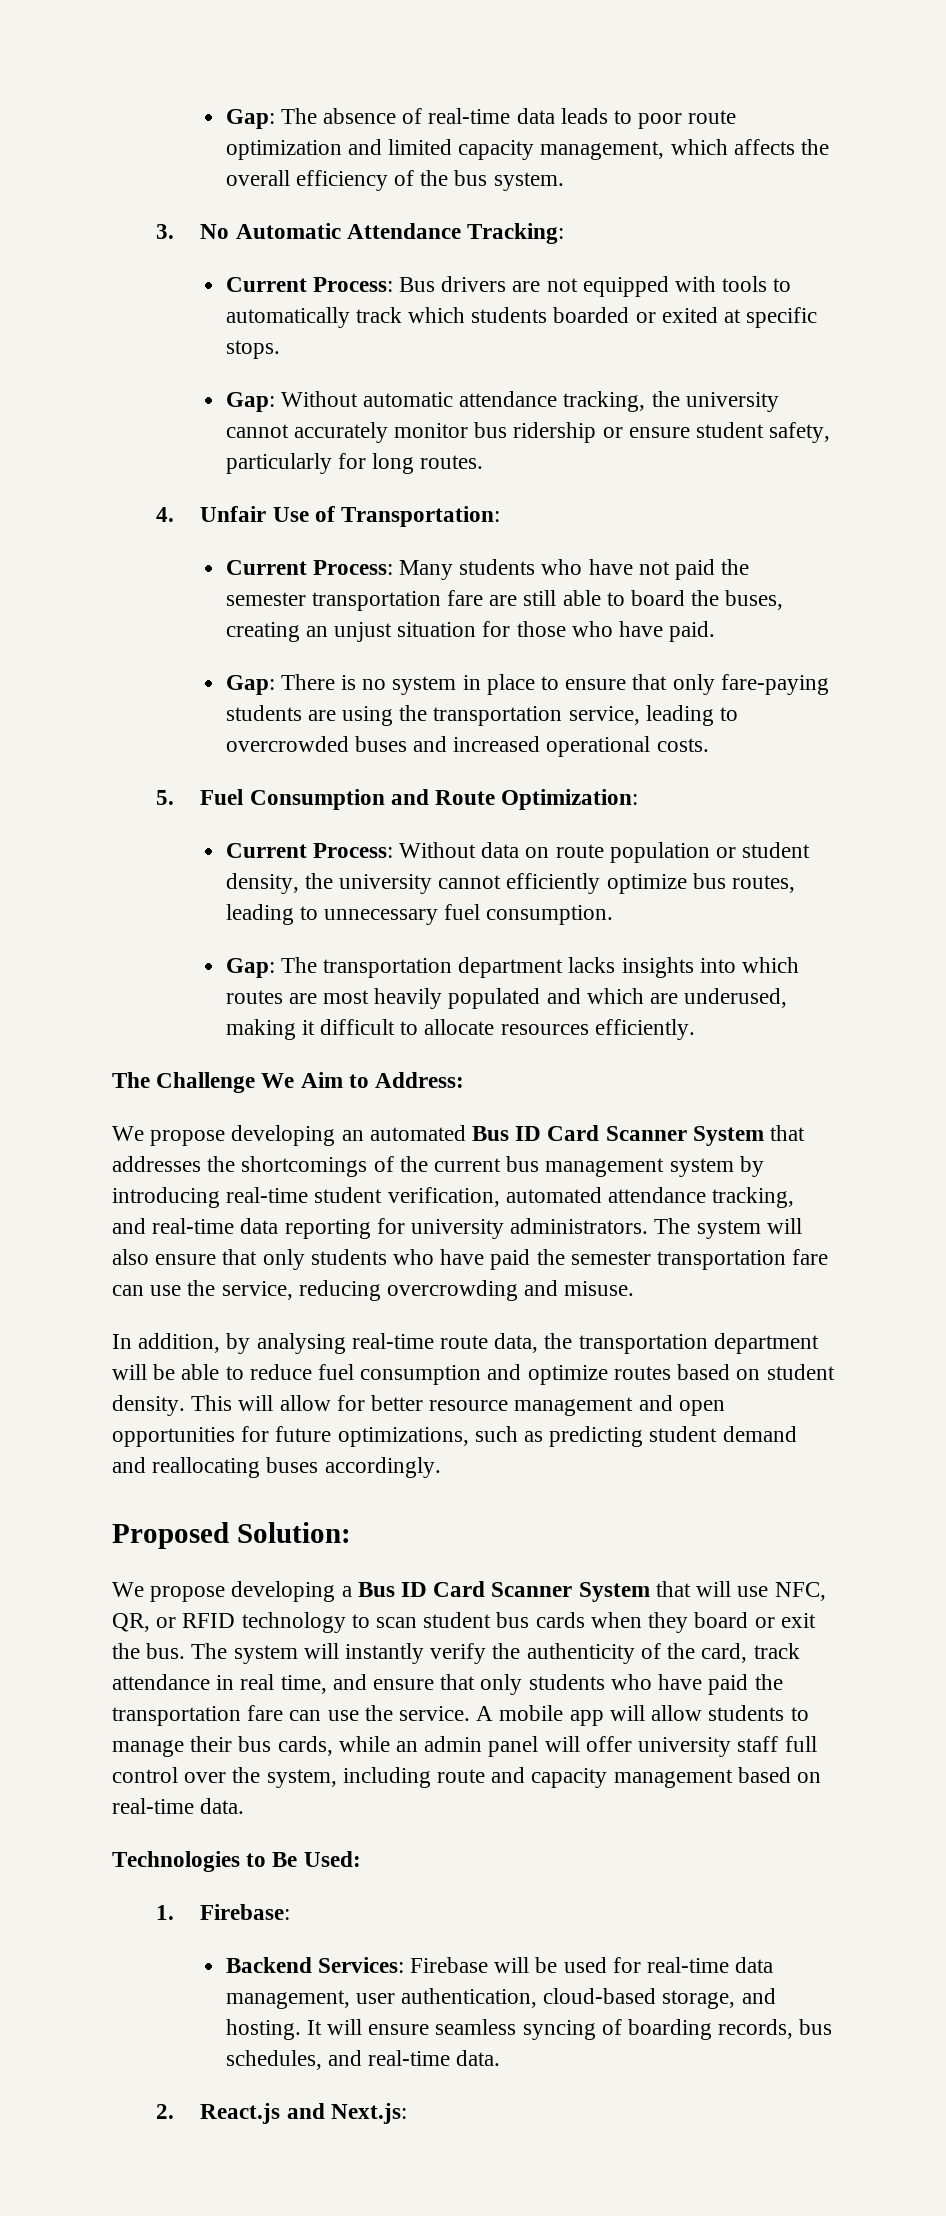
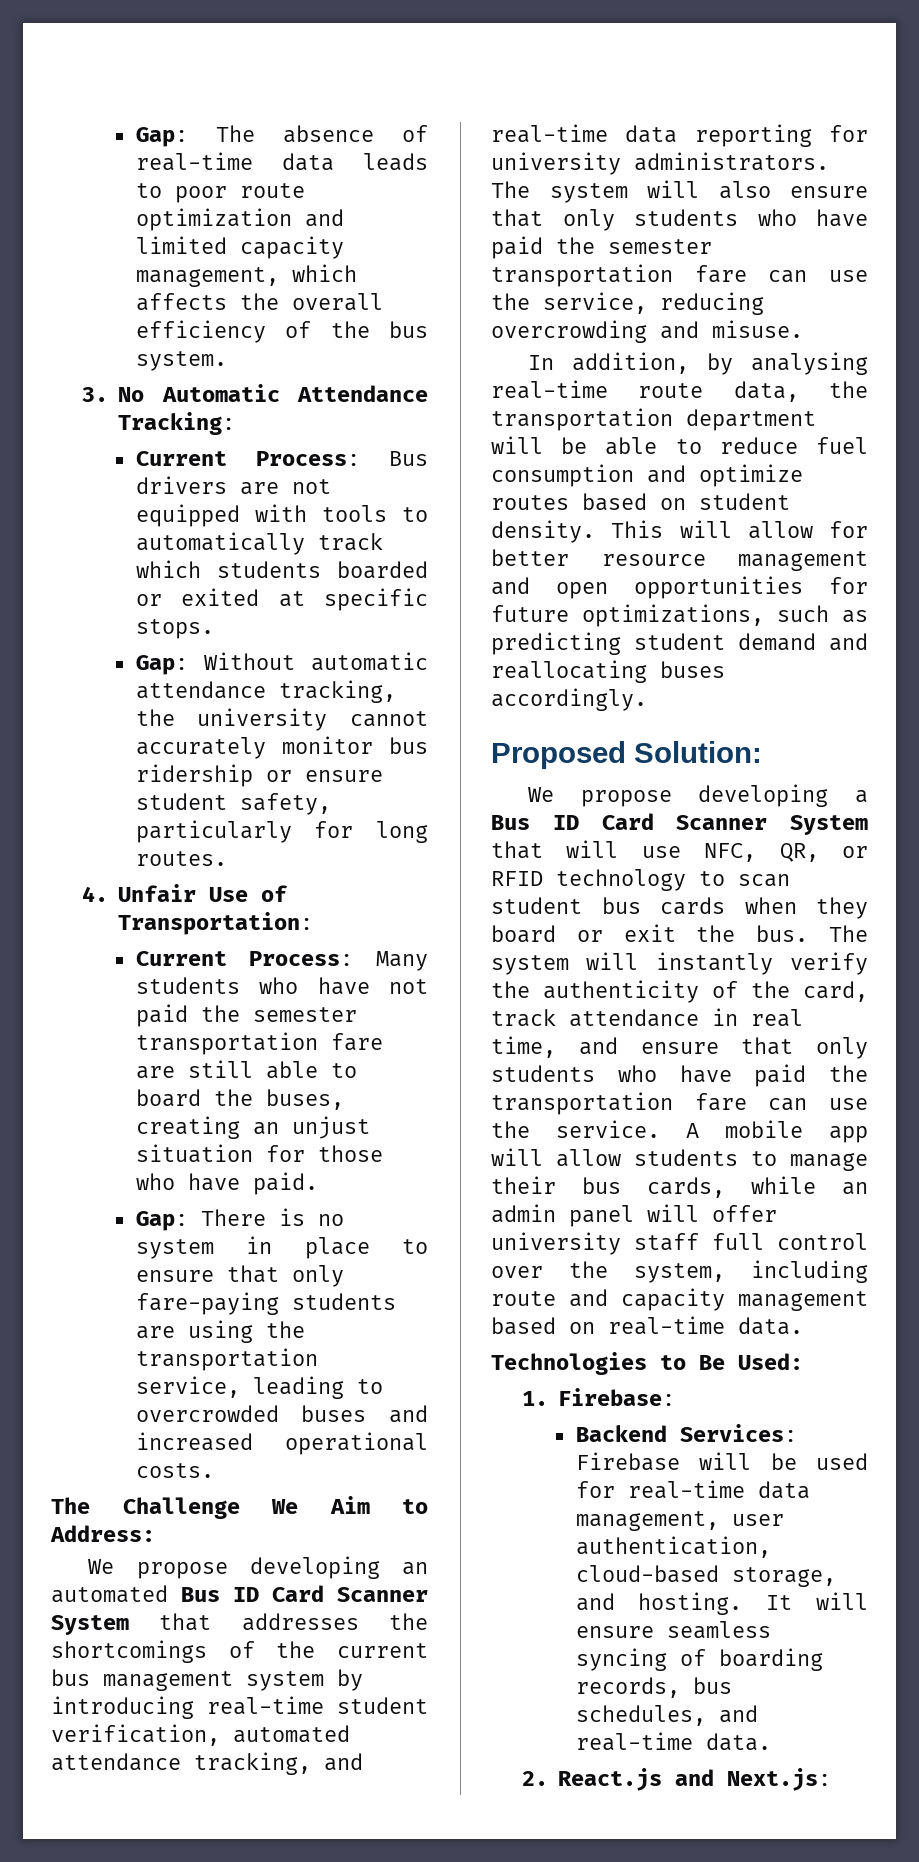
[156,789,639,810] [225,842,811,863] [225,873,796,894] [225,904,614,925] [225,957,800,978] [225,988,788,1009] [225,1019,695,1040] // 5. Fuel Consumption and Route Optimization: // Current Process: Without data on route population or student density, the university cannot efficiently optimize bus routes, leading to unnecessary fuel consumption. // Gap: The transportation department lacks insights into which routes are most heavily populated and which are underused, making it difficult to allocate resources efficiently. -> (214, 1470) none

